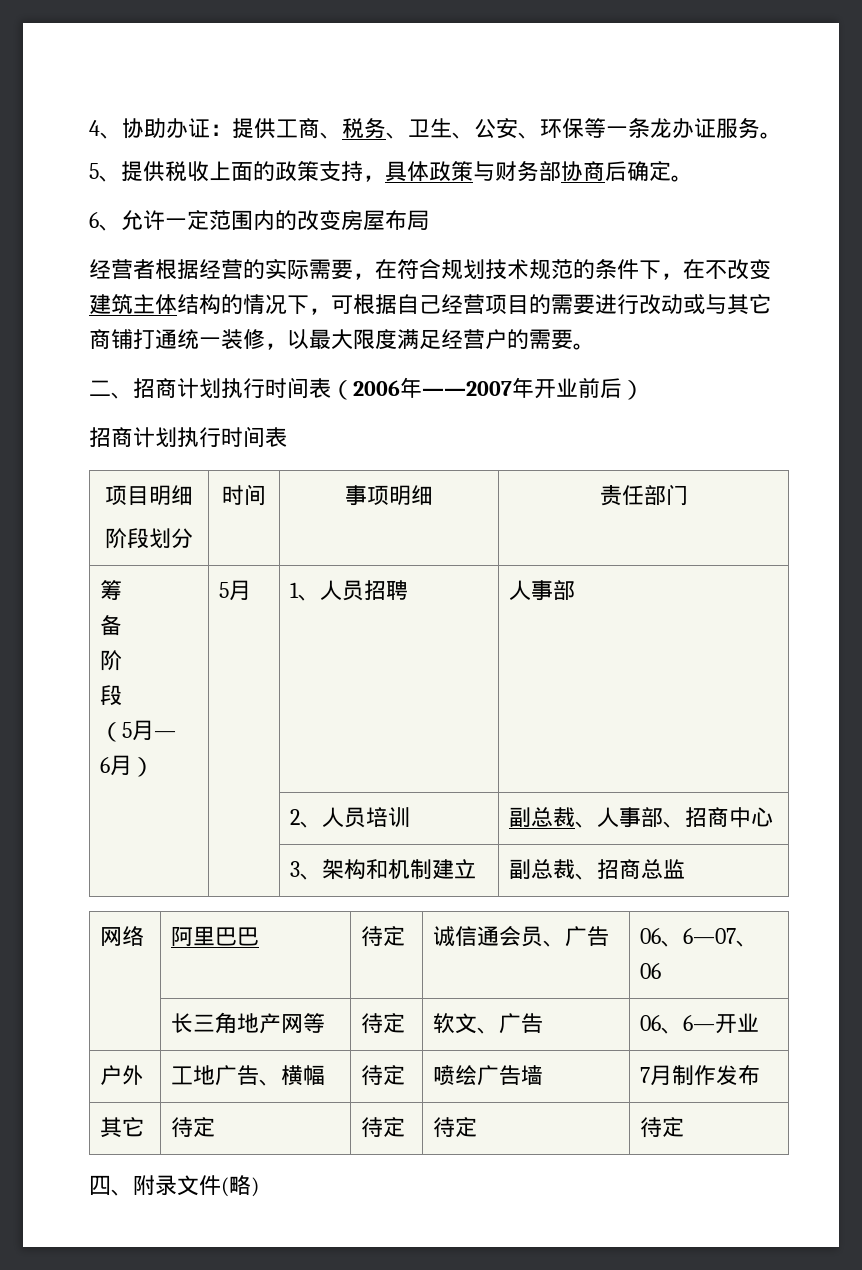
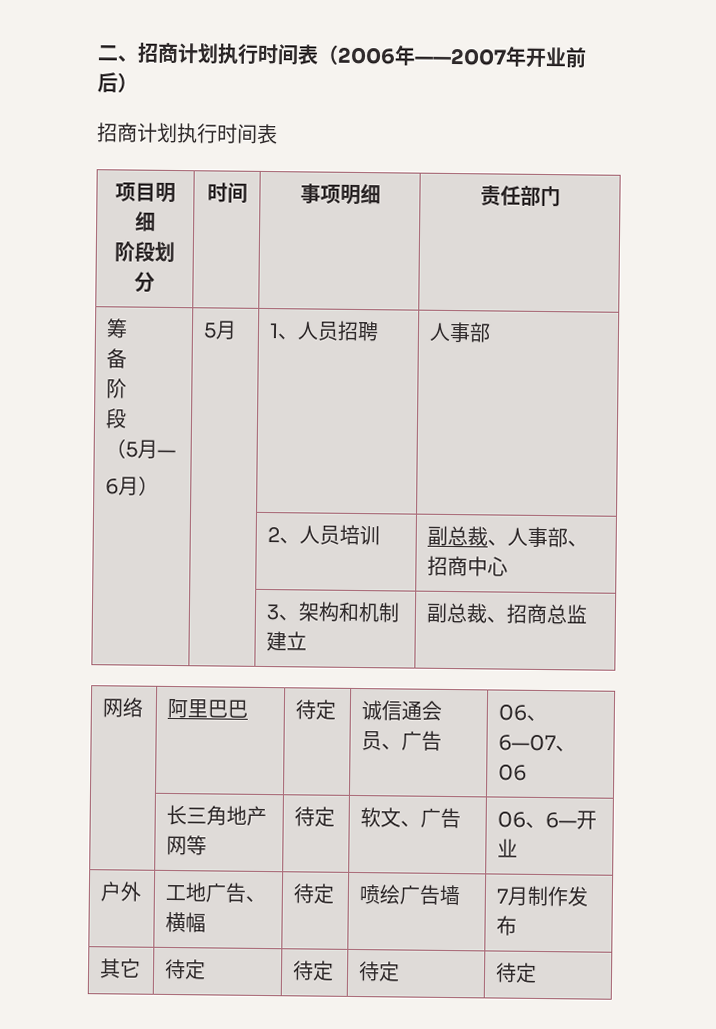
[89,118,782,139] [89,161,693,182] [89,210,429,231] [89,258,771,280] [89,294,771,315] [89,328,595,350] 4、协助办证：提供工商、税务、卫生、公安、环保等一条龙办证服务。 // 5、提供税收上面的政策支持，具体政策与财务部协商后确定。 // 6、允许一定范围内的改变房屋布局 // 经营者根据经营的实际需要，在符合规划技术规范的条件下，在不改变建筑主体结构的情况下，可根据自己经营项目的需要进行改动或与其它商铺打通统一装修，以最大限度满足经营户的需要。 // -> (97, 53) none
[89,1175,259,1197] // 四、附录文件(略) -> (538, 972) none

